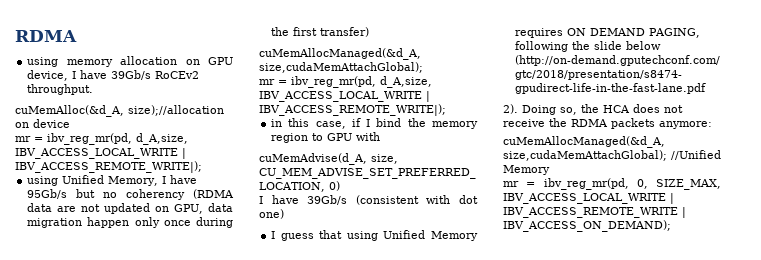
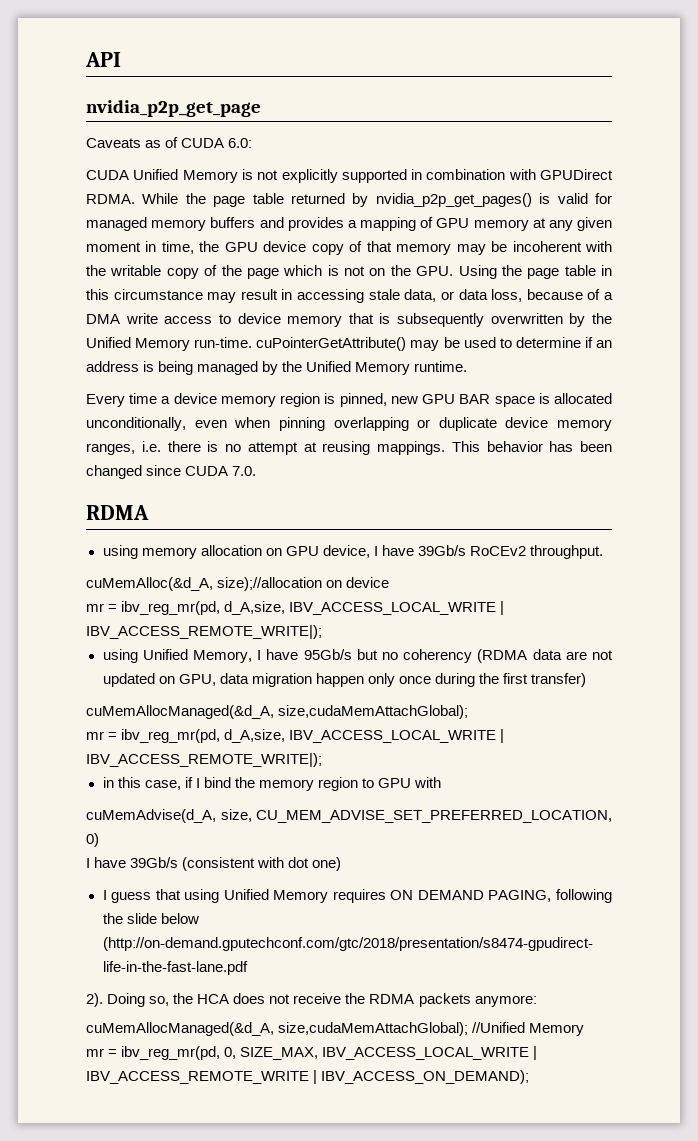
(15, 36) none -> [85,52,121,67] [86,100,261,117] [86,137,253,148] [86,169,614,183] [86,193,612,207] [86,217,613,231] [86,241,612,255] [86,265,612,279] [86,289,614,303] [86,313,612,327] [86,337,613,351] [86,361,468,375] [86,393,612,407] [86,417,612,431] [86,441,612,455] [86,465,257,479] API // nvidia_p2p_get_page // Caveats as of CUDA 6.0: // CUDA Unified Memory is not explicitly supported in combination with GPUDirect RDMA. While the page table returned by nvidia_p2p_get_pages() is valid for managed memory buffers and provides a mapping of GPU memory at any given moment in time, the GPU device copy of that memory may be incoherent with the writable copy of the page which is not on the GPU. Using the page table in this circumstance may result in accessing stale data, or data loss, because of a DMA write access to device memory that is subsequently overwritten by the Unified Memory run-time. cuPointerGetAttribute() may be used to determine if an address is being managed by the Unified Memory runtime. // Every time a device memory region is pinned, new GPU BAR space is allocated unconditionally, even when pinning overlapping or duplicate device memory ranges, i.e. there is no attempt at reusing mappings. This behavior has been changed since CUDA 7.0. //

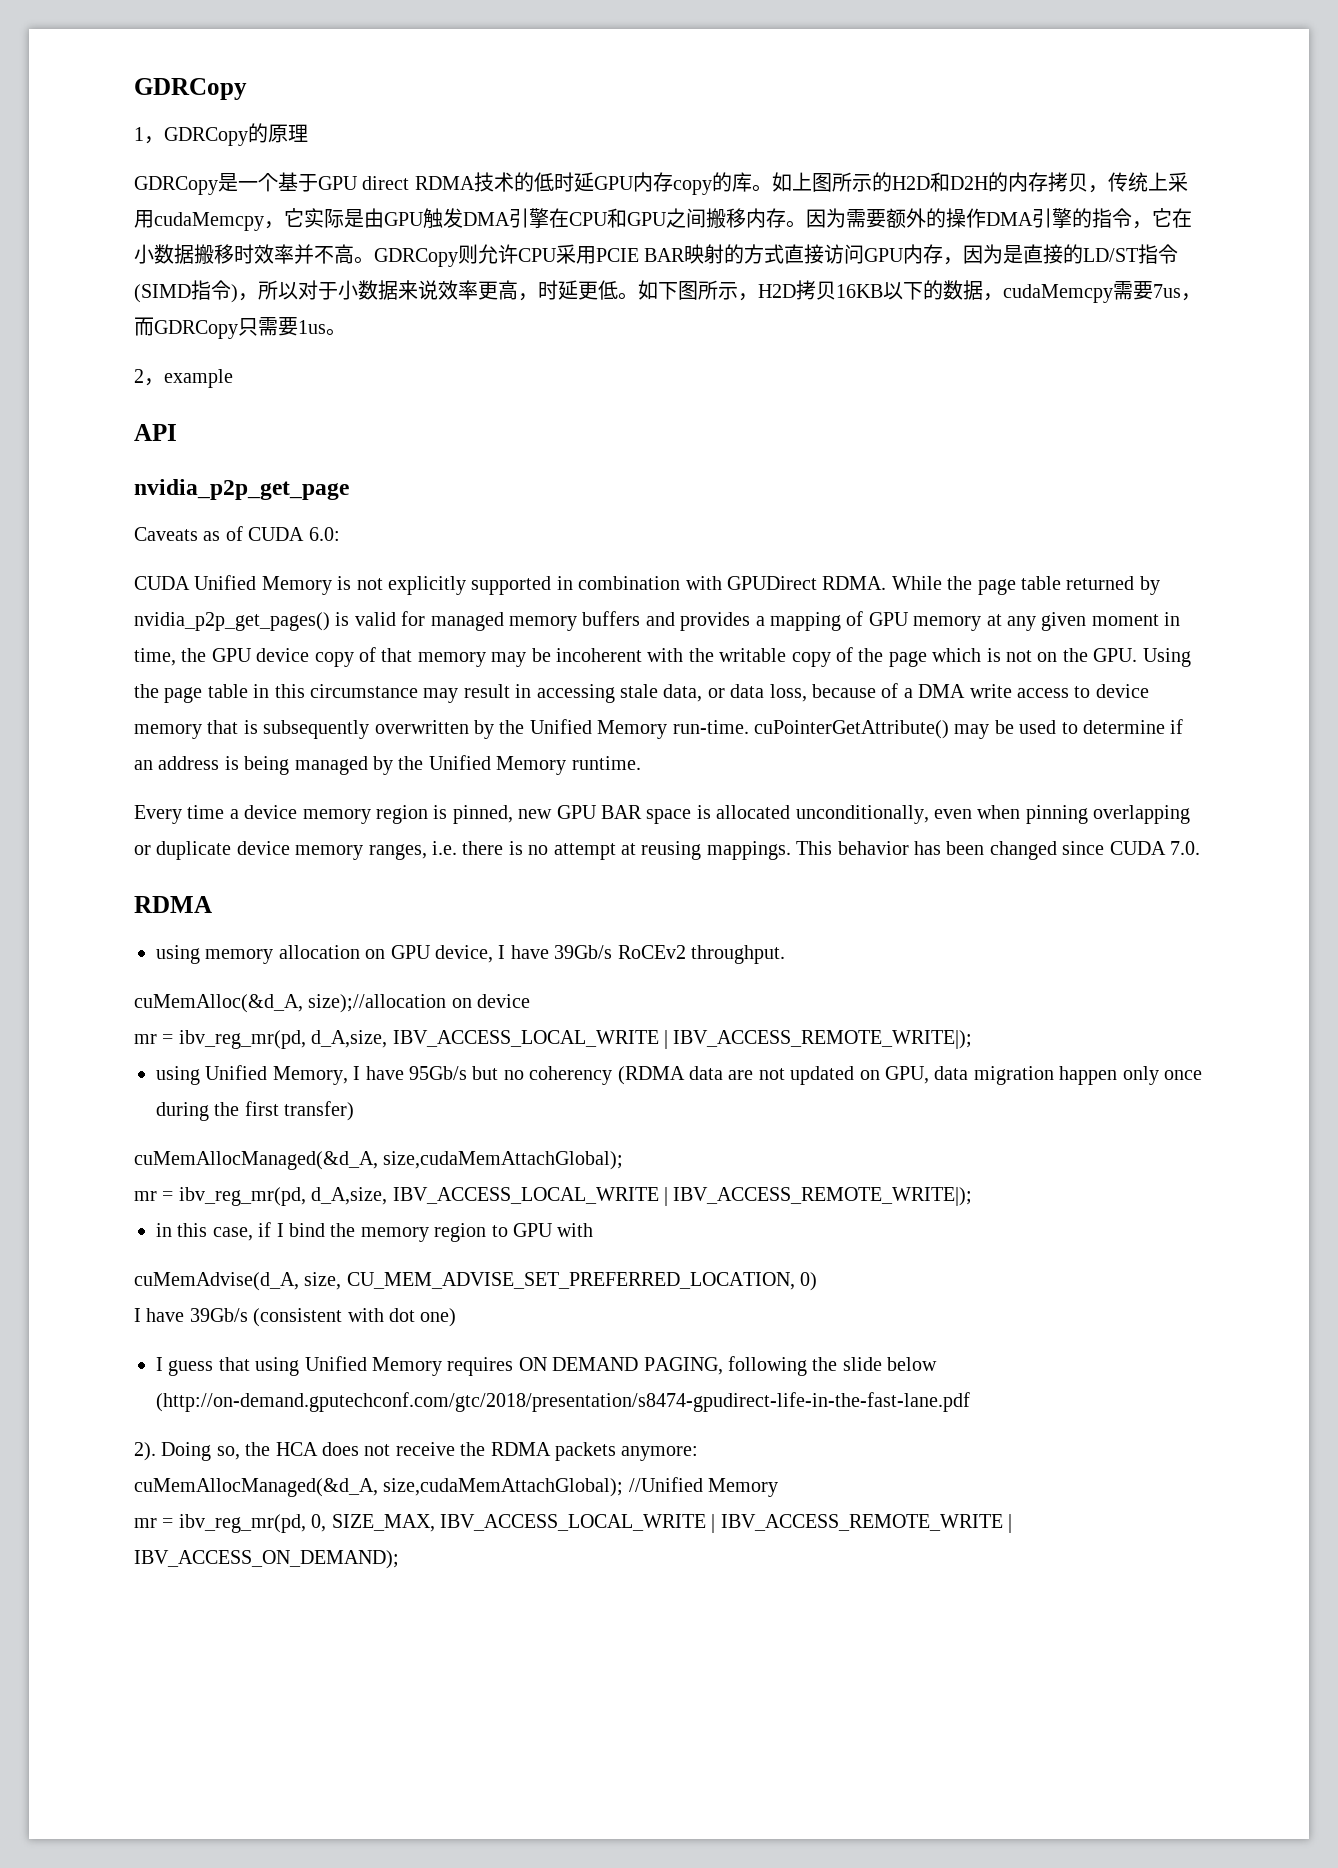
(85, 59) none -> [134,78,247,100] [134,123,308,146] [134,172,1188,195] [134,208,1192,231] [134,244,1179,267] [134,280,1201,303] [134,317,346,339] [134,369,233,388] GDRCopy // 1，GDRCopy的原理 // GDRCopy是一个基于GPU direct RDMA技术的低时延GPU内存copy的库。如上图所示的H2D和D2H的内存拷贝，传统上采用cudaMemcpy，它实际是由GPU触发DMA引擎在CPU和GPU之间搬移内存。因为需要额外的操作DMA引擎的指令，它在小数据搬移时效率并不高。GDRCopy则允许CPU采用PCIE BAR映射的方式直接访问GPU内存，因为是直接的LD/ST指令(SIMD指令)，所以对于小数据来说效率更高，时延更低。如下图所示，H2D拷贝16KB以下的数据，cudaMemcpy需要7us，而GDRCopy只需要1us。 // 2，example //

